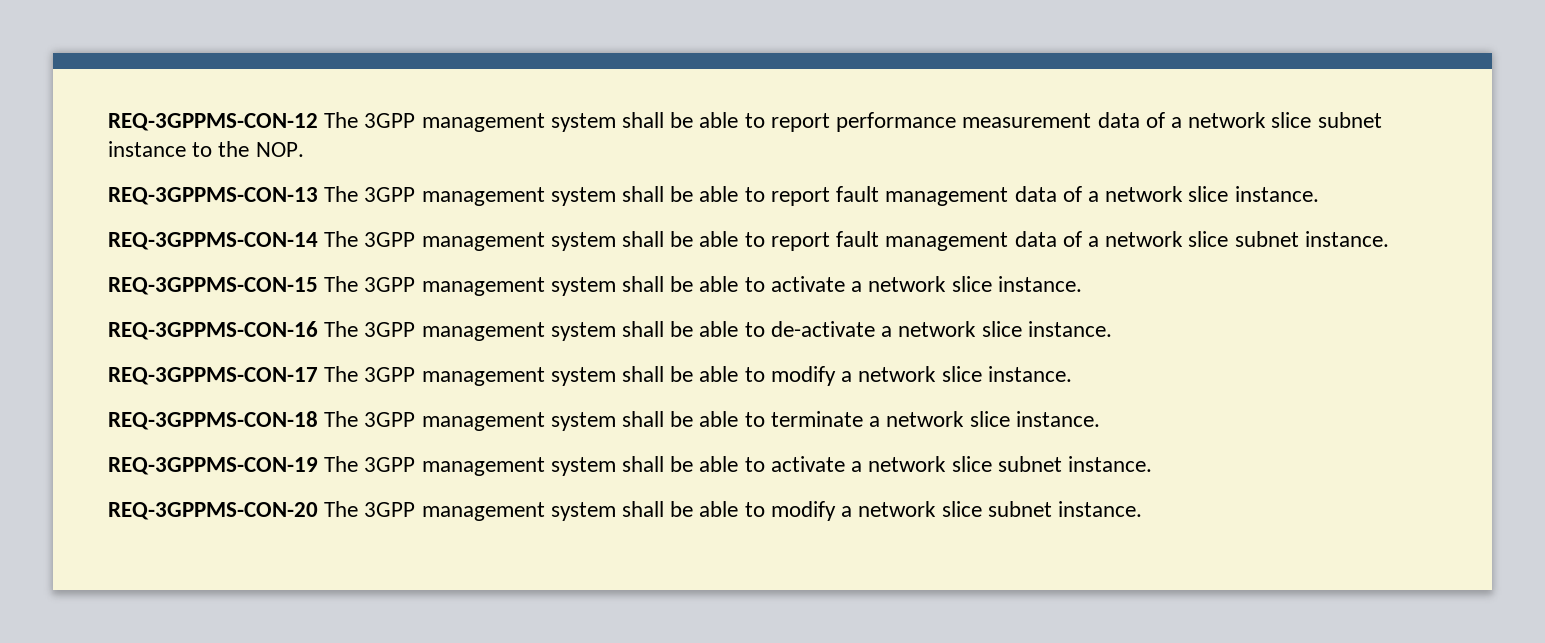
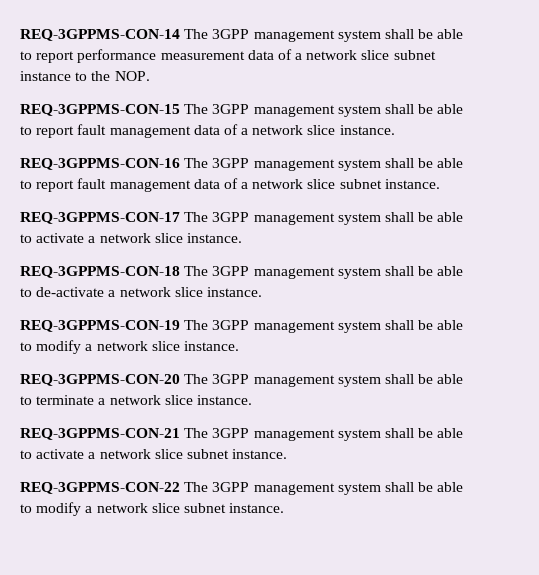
[108,113,318,131] REQ-3GPPMS-CON-12 -> [20,29,180,41] REQ-3GPPMS-CON-14
[108,187,318,205] REQ-3GPPMS-CON-13 -> [20,104,180,116] REQ-3GPPMS-CON-15
[108,232,318,250] REQ-3GPPMS-CON-14 -> [20,158,180,170] REQ-3GPPMS-CON-16
[108,277,318,295] REQ-3GPPMS-CON-15 -> [20,212,180,224] REQ-3GPPMS-CON-17
[108,321,318,340] REQ-3GPPMS-CON-16 -> [20,266,180,278] REQ-3GPPMS-CON-18
[108,367,318,385] REQ-3GPPMS-CON-17 -> [20,320,180,332] REQ-3GPPMS-CON-19
[108,411,318,430] REQ-3GPPMS-CON-18 -> [20,374,180,386] REQ-3GPPMS-CON-20
[108,457,318,475] REQ-3GPPMS-CON-19 -> [20,428,180,440] REQ-3GPPMS-CON-21
[108,502,318,520] REQ-3GPPMS-CON-20 -> [20,482,180,494] REQ-3GPPMS-CON-22

